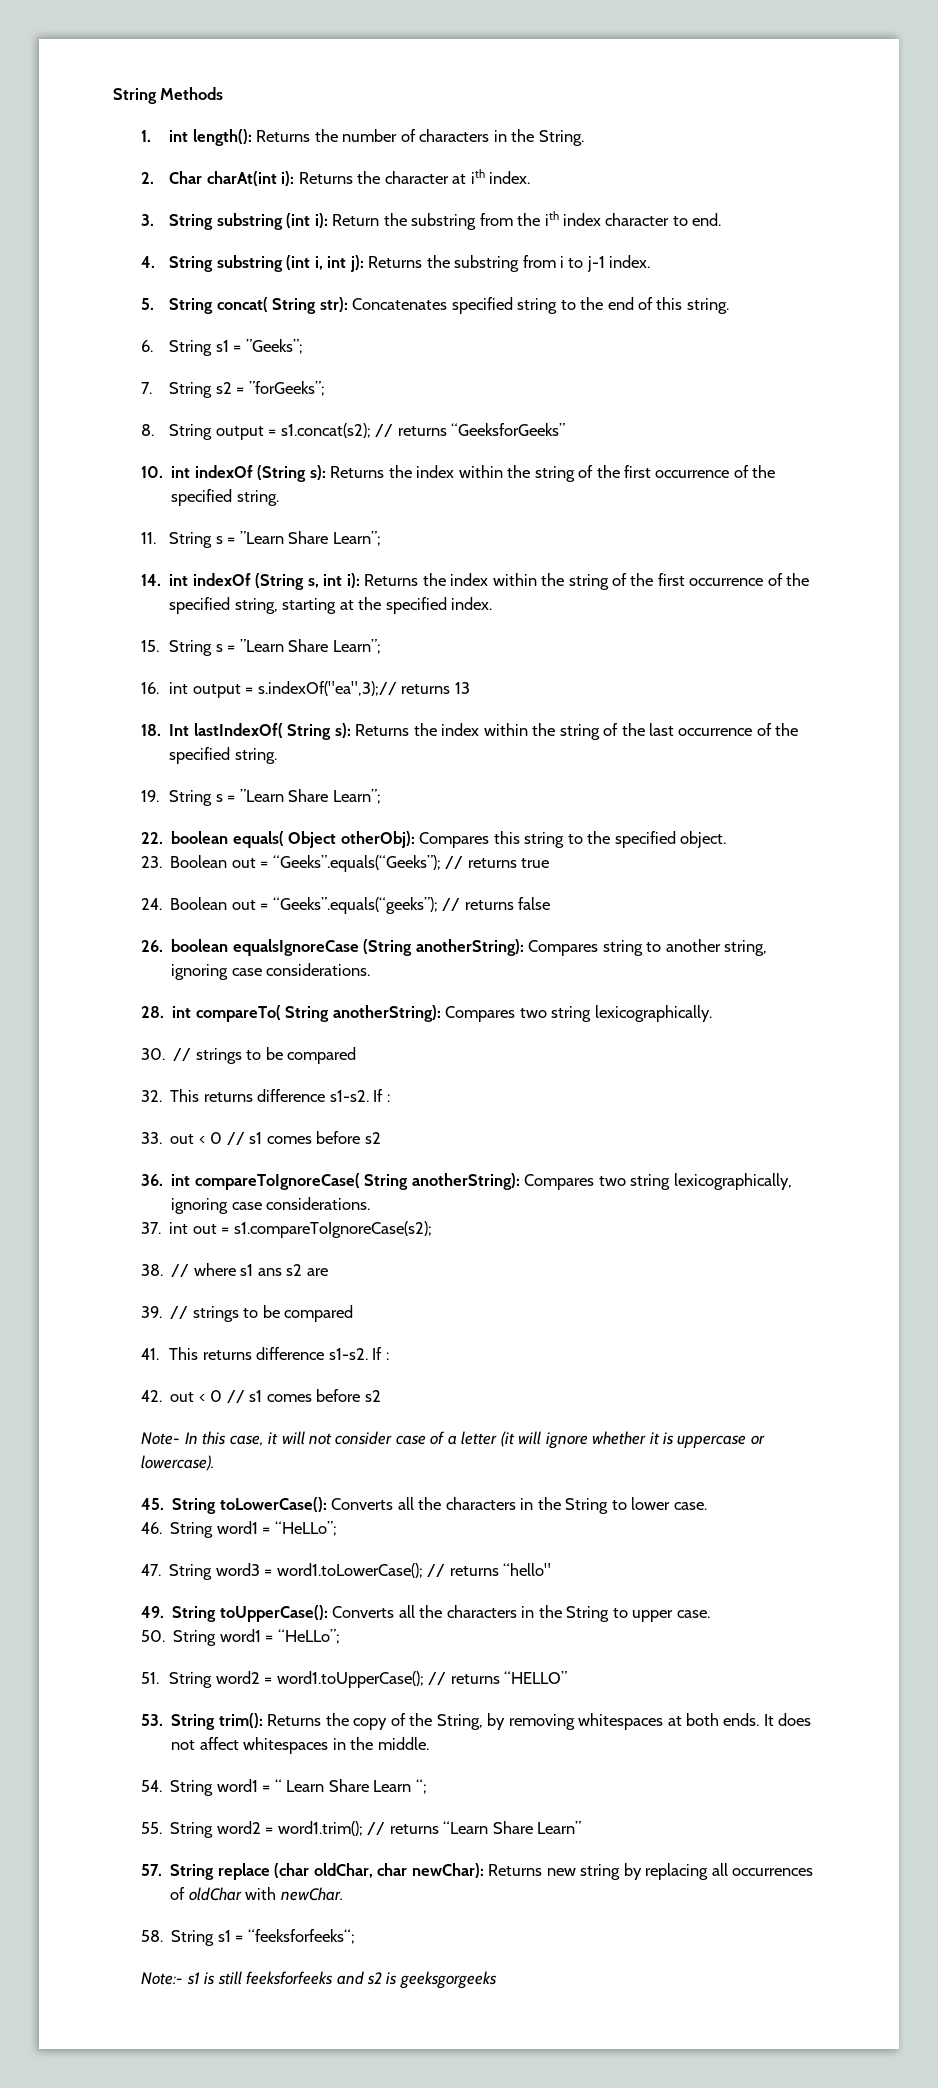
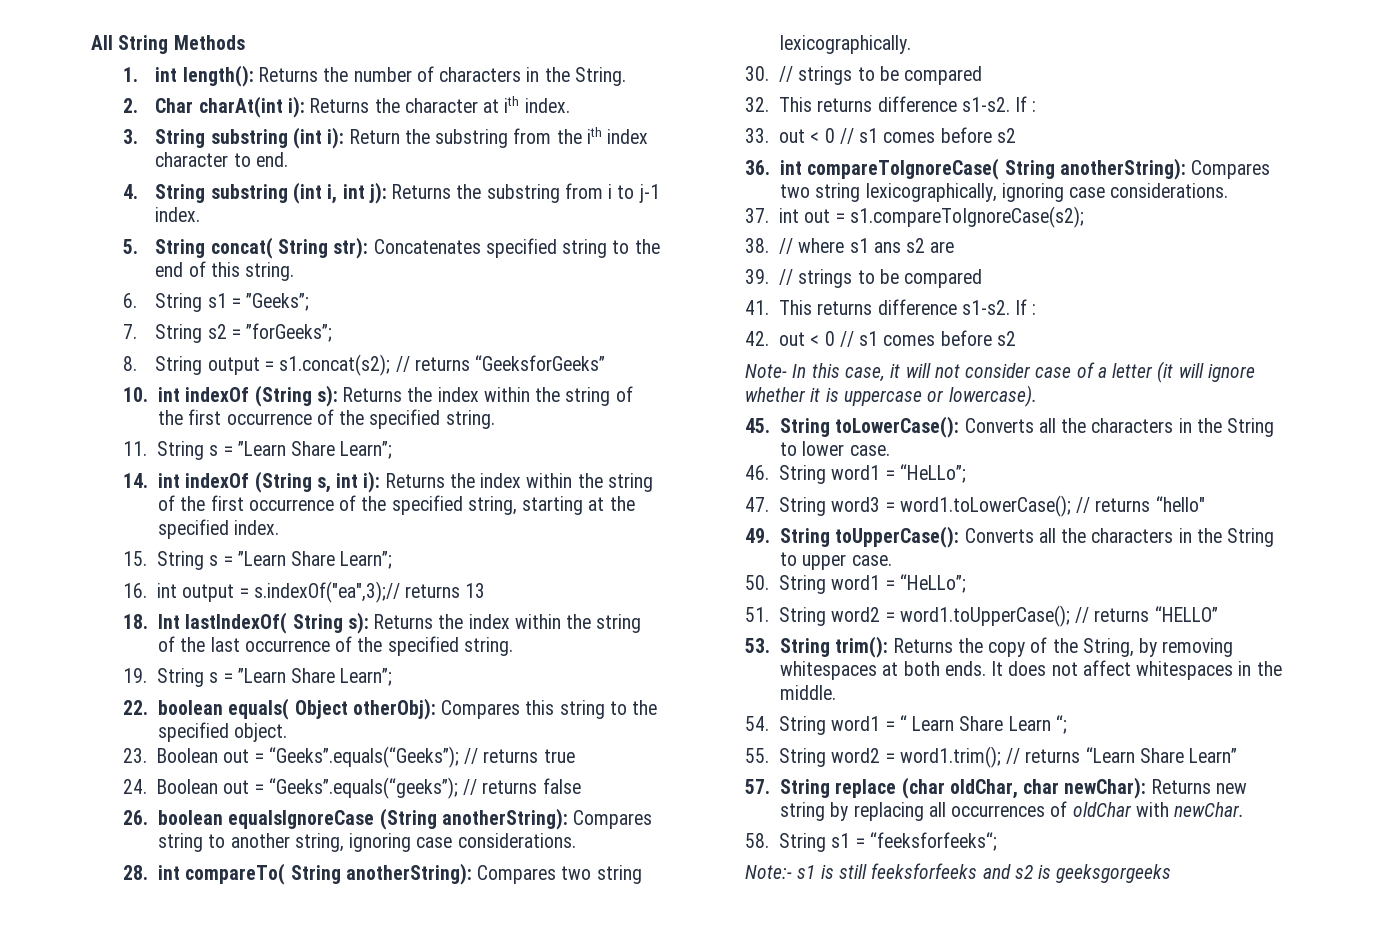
(113, 96) none -> [91,35,113,50] All

